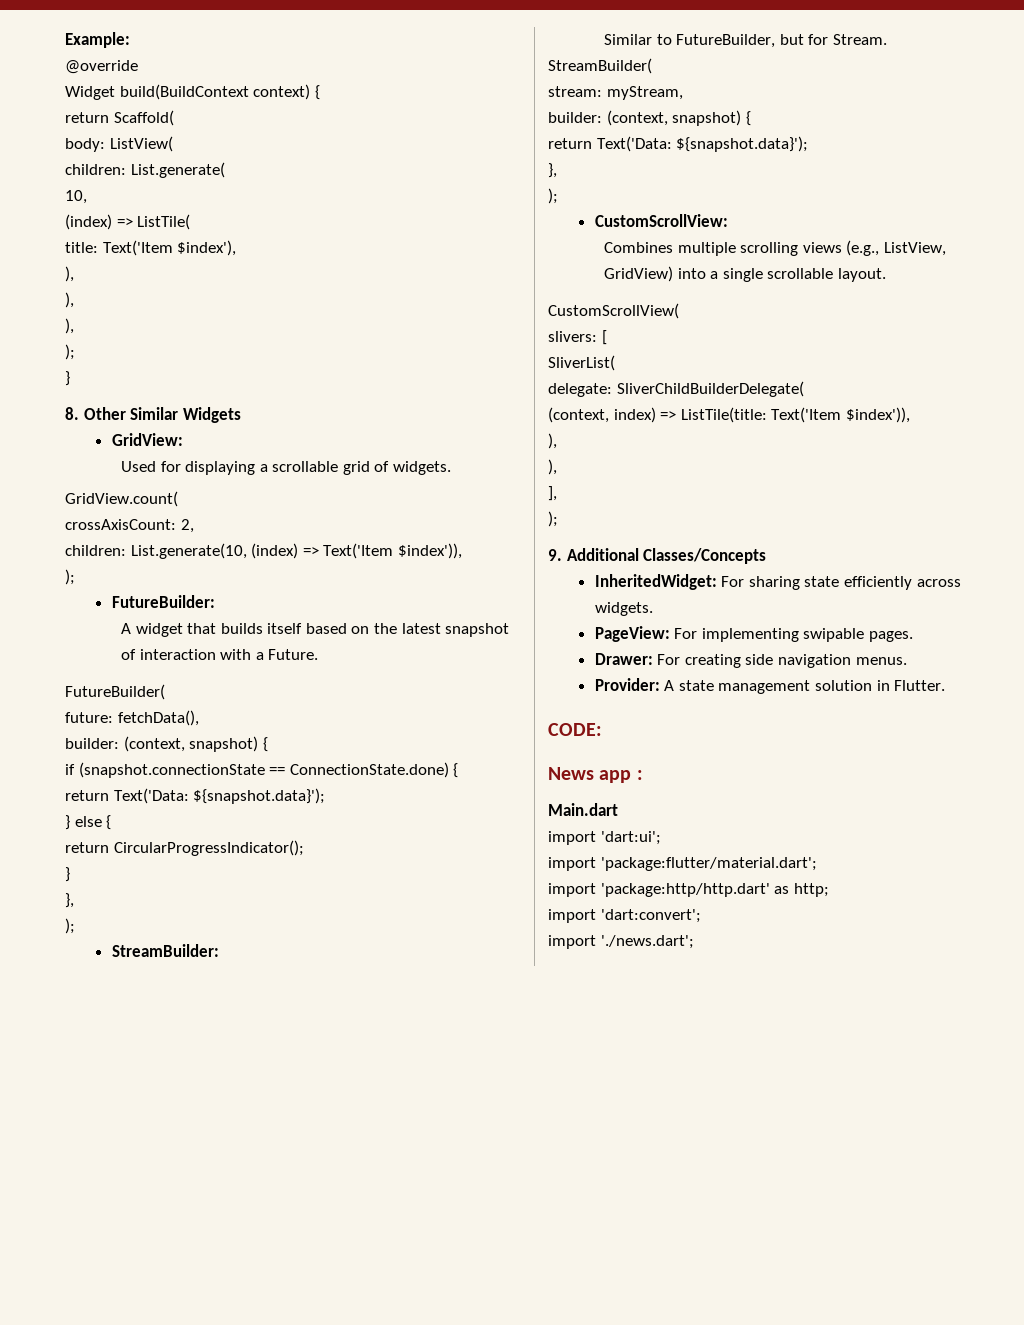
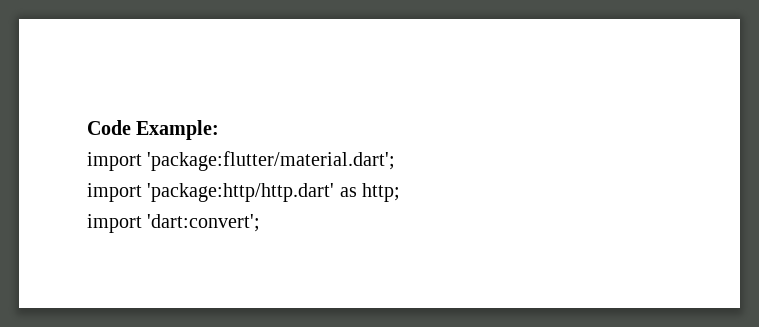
(65, 40) none -> [87,120,131,135] Code
[65,60,138,74] [65,84,320,100] [65,110,174,126] [65,136,173,152] [65,162,225,178] [65,190,87,204] [65,214,191,230] [65,240,237,256] [65,266,74,282] [65,292,74,308] [65,318,74,334] [65,344,75,360] [65,371,70,386] [65,407,241,423] [111,433,183,446] [120,461,452,475] [65,491,178,507] [65,519,194,533] [65,543,462,559] [65,569,75,585] [111,595,215,608] [120,623,510,637] [120,649,319,660] [65,684,165,700] [65,710,199,726] [65,736,268,752] [65,762,459,778] [65,788,326,804] [65,815,112,830] [65,840,304,856] [65,867,70,882] [65,893,74,908] [65,918,75,934] [111,944,219,957] [603,34,887,48] [548,58,652,74] [548,86,683,100] [548,110,751,126] [548,136,809,152] [548,163,557,178] [548,188,558,204] [594,214,728,227] [603,240,946,256] [603,266,886,282] [548,303,679,319] [548,330,607,345] [548,355,615,371] [548,381,804,397] [548,407,910,423] [548,433,557,449] [548,459,557,475] [548,486,557,501] [548,511,558,527] [548,548,767,564] [594,574,961,590] [594,602,653,616] [594,626,914,642] [594,653,907,668] [594,678,946,694] [548,723,602,736] [548,767,643,783] [548,803,618,816] [548,831,661,845] // @override // Widget build(BuildContext context) { // return Scaffold( // body: ListView( // children: List.generate( // 10, // (index) => ListTile( // title: Text('Item $index'), // ), // ), // ), // ); // } // 8. Other Similar Widgets // GridView: // Used for displaying a scrollable grid of widgets. // GridView.count( // crossAxisCount: 2, // children: List.generate(10, (index) => Text('Item $index')), // ); // FutureBuilder: // A widget that builds itself based on the latest snapshot of interaction with a Future. // FutureBuilder( // future: fetchData(), // builder: (context, snapshot) { // if (snapshot.connectionState == ConnectionState.done) { // return Text('Data: ${snapshot.data}'); // } else { // return CircularProgressIndicator(); // } // }, // ); // StreamBuilder: // Similar to FutureBuilder, but for Stream. // StreamBuilder( // stream: myStream, // builder: (context, snapshot) { // return Text('Data: ${snapshot.data}'); // }, // ); // CustomScrollView: // Combines multiple scrolling views (e.g., ListView, GridView) into a single scrollable layout. // CustomScrollView( // slivers: [ // SliverList( // delegate: SliverChildBuilderDelegate( // (context, index) => ListTile(title: Text('Item $index')), // ), // ), // ], // ); // 9. Additional Classes/Concepts // InheritedWidget: For sharing state efficiently across widgets. // PageView: For implementing swipable pages. // Drawer: For creating side navigation menus. // Provider: A state management solution in Flutter. // CODE: // News app : // Main.dart // import 'dart:ui'; -> (220, 130) none
[548,935,694,949] // import './news.dart'; -> (261, 223) none

